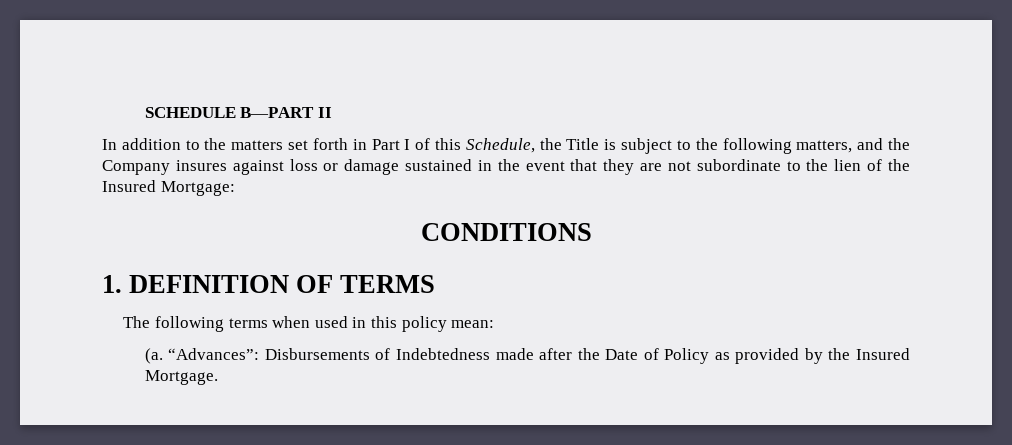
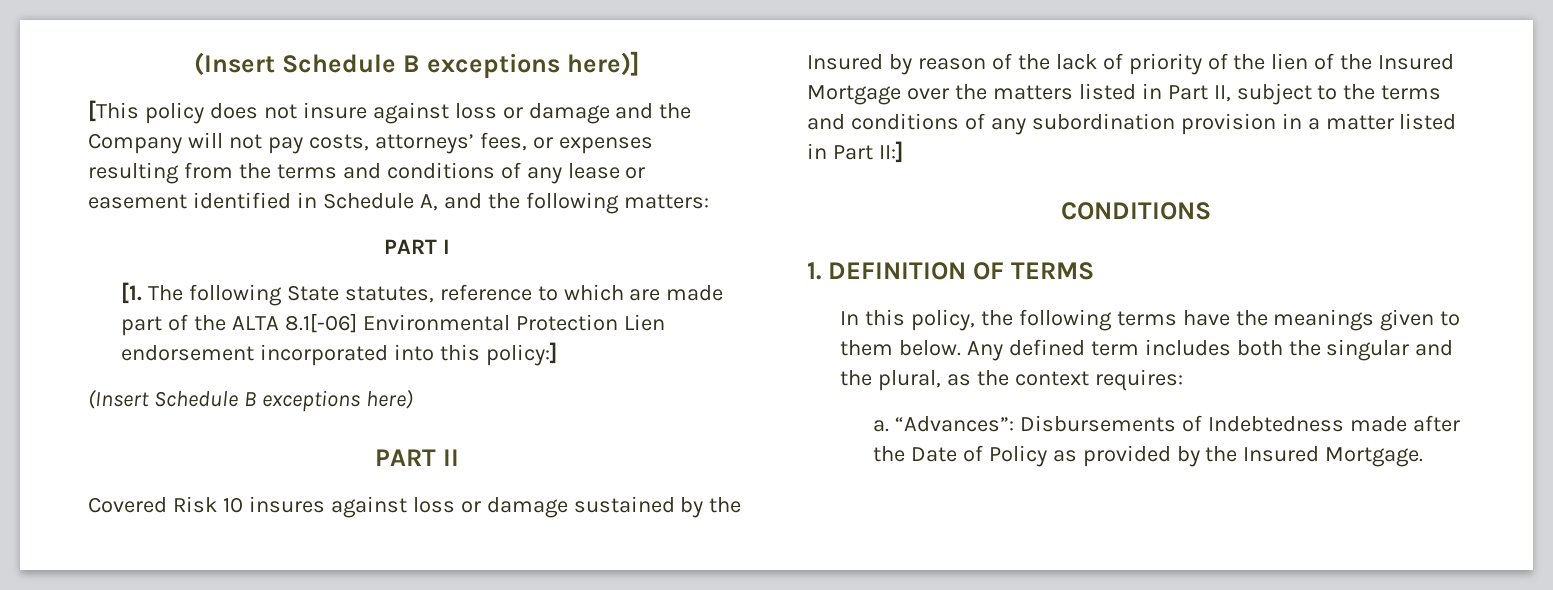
[144,107,332,118] [102,138,911,154] [102,160,170,175] SCHEDULE B—PART II // In addition to the matters set forth in Part I of this Schedule, the Title is subject to the following matters, and the Company -> [194,51,640,79] [88,100,692,124] [88,132,653,154] [88,162,646,184] [88,192,709,214] [384,239,450,254] [120,282,724,306] [120,313,665,336] [120,342,557,366] [88,389,413,412] [375,449,459,466] [88,496,243,513] (Insert Schedule B exceptions here)] // [This policy does not insure against loss or damage and the Company will not pay costs, attorneys’ fees, or expenses resulting from the terms and conditions of any lease or easement identified in Schedule A, and the following matters: // PART I // [1. The following State statutes, reference to which are made part of the ALTA 8.1[-06] Environmental Protection Lien endorsement incorporated into this policy:] // (Insert Schedule B exceptions here) // PART II // Covered Risk 10
[477,159,801,175] in the event that they are not subordinate to -> [680,497,742,518] [807,53,1228,75] by the Insured by reason of the lack of priority of
[160,181,235,196] Mortgage: -> [807,83,1442,105] [807,113,1457,135] [807,141,903,163] Mortgage over the matters listed in Part II, subject to the terms and conditions of any subordination provision in a matter listed in Part II:]
[123,316,495,332] [144,348,163,364] The following terms when used in this policy mean: // (a. -> [839,309,1461,331] [839,339,1454,361] [839,369,1183,391] [872,420,889,432] In this policy, the following terms have the meanings given to them below. Any defined term includes both the singular and the plural, as the context requires: // a.

